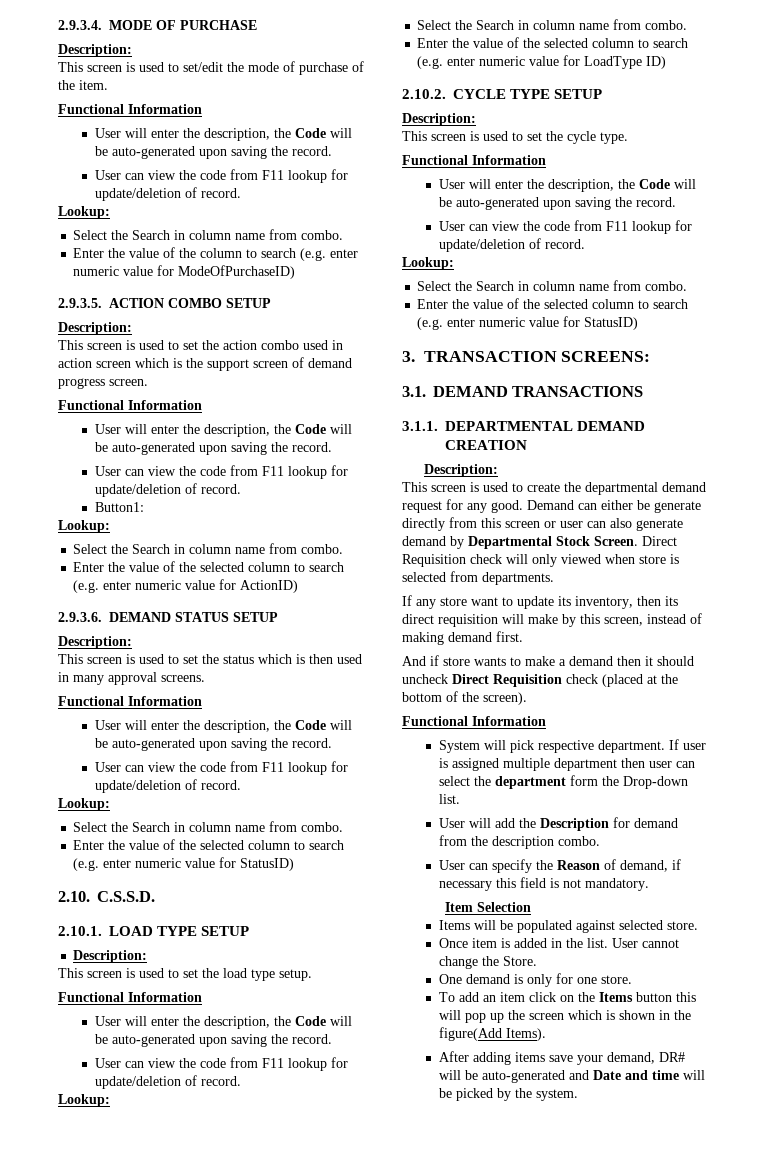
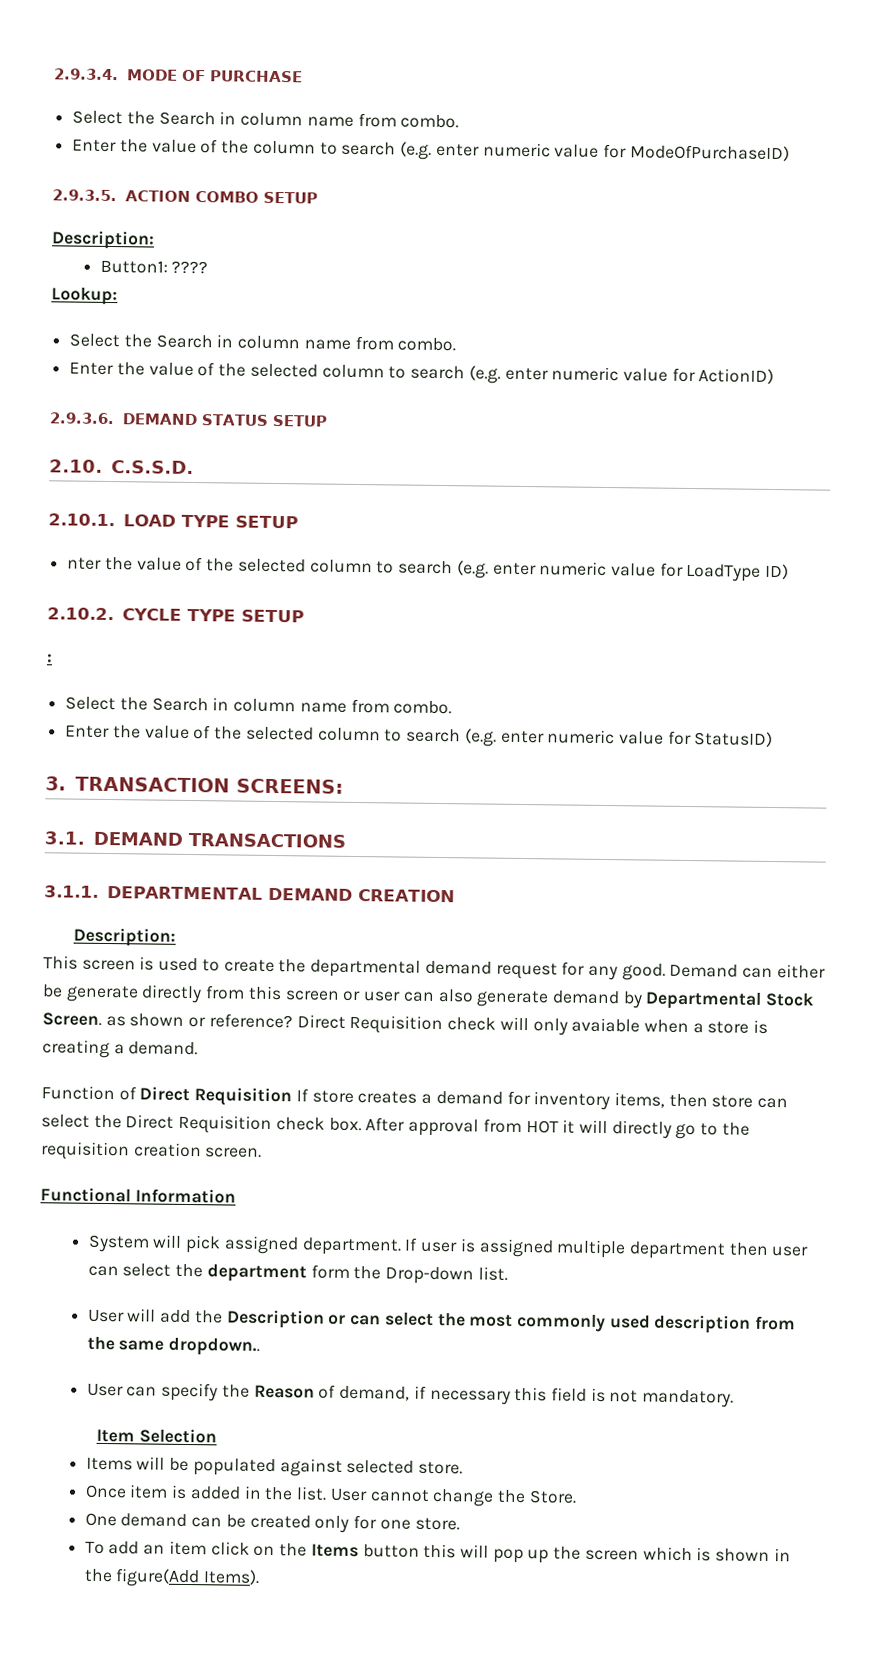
[58,44,132,57] [58,61,364,75] [58,80,108,90] [58,104,202,114] [95,128,353,141] [95,146,333,159] [95,169,349,183] [95,187,242,201] [58,206,110,219] // Description: // This screen is used to set/edit the mode of purchase of the item. // Functional Information // User will enter the description, the Code will be auto-generated upon saving the record. // User can view the code from F11 lookup for update/deletion of record. // Lookup: -> (303, 76) none
[58,340,343,350] [58,357,352,371] [58,378,148,389] [58,400,202,410] [95,424,353,437] [95,442,333,455] [95,465,349,479] [95,483,242,497] // This screen is used to set the action combo used in action screen which is the support screen of demand progress screen. // Functional Information // User will enter the description, the Code will be auto-generated upon saving the record. // User can view the code from F11 lookup for update/deletion of record. -> (155, 240) none
(145, 507) none -> [171,260,209,275] ????
[58,636,132,649] [58,654,362,664] [58,672,205,685] [58,696,202,706] [95,720,353,733] [95,738,333,751] [95,761,349,775] [95,779,242,793] [58,798,110,811] [73,821,344,832] [73,839,345,850] [73,857,295,871] // Description: // This screen is used to set the status which is then used in many approval screens. // Functional Information // User will enter the description, the Code will be auto-generated upon saving the record. // User can view the code from F11 lookup for update/deletion of record. // Lookup: // Select the Search in column name from combo. // Enter the value of the selected column to search (e.g. enter numeric value for StatusID) -> (327, 420) none
[73,950,148,963] [58,968,312,981] [58,992,202,1002] [95,1016,353,1029] [95,1034,333,1047] [95,1057,349,1071] [95,1075,242,1089] [58,1094,110,1107] [417,19,688,30] [417,38,449,48] Description: // This screen is used to set the load type setup. // Functional Information // User will enter the description, the Code will be auto-generated upon saving the record. // User can view the code from F11 lookup for update/deletion of record. // Lookup: // Select the Search in column name from combo. // Enter -> [67,557,103,570] nter
[402,113,476,126] [402,131,628,144] [402,155,546,165] [439,179,697,192] [439,197,677,210] [439,220,693,234] [439,238,586,252] [402,257,454,270] Description: // This screen is used to set the cycle type. // Functional Information // User will enter the description, the Code will be auto-generated upon saving the record. // User can view the code from F11 lookup for update/deletion of record. // Lookup: -> [46,653,53,663] :
(638, 541) none -> [105,1013,293,1029] as shown or reference?
[561,554,679,564] [402,571,554,585] [402,595,678,609] [402,613,702,627] [402,631,523,645] [402,655,694,666] [402,674,678,687] [402,691,527,705] viewed when store is selected from departments. // If any store want to update its inventory, then its direct requisition will make by this screen, instead of making demand first. // And if store wants to make a demand then it should uncheck Direct Requisition check (placed at the bottom of the screen). -> [571,1017,769,1034] [42,1039,199,1059] [41,1085,789,1111] [41,1114,750,1140] [41,1141,263,1161] avaiable when a store is creating a demand. // Function of Direct Requisition If store creates a demand for inventory items, then store can select the Direct Requisition check box. After approval from HOT it will directly go to the requisition creation screen.
[538,740,595,753] respective -> [223,1235,299,1255] assigned
[613,817,679,828] [439,835,601,849] for demand from the description combo. -> [328,1312,797,1334] [86,1336,261,1356] or can select the most commonly used description from the same dropdown..
[514,974,524,984] is -> [191,1514,311,1529] can be created
[439,1051,686,1065] [439,1070,706,1083] [439,1088,579,1101] // After adding items save your demand, DR# will be auto-generated and Date and time will be picked by the system. -> (261, 1577) none

